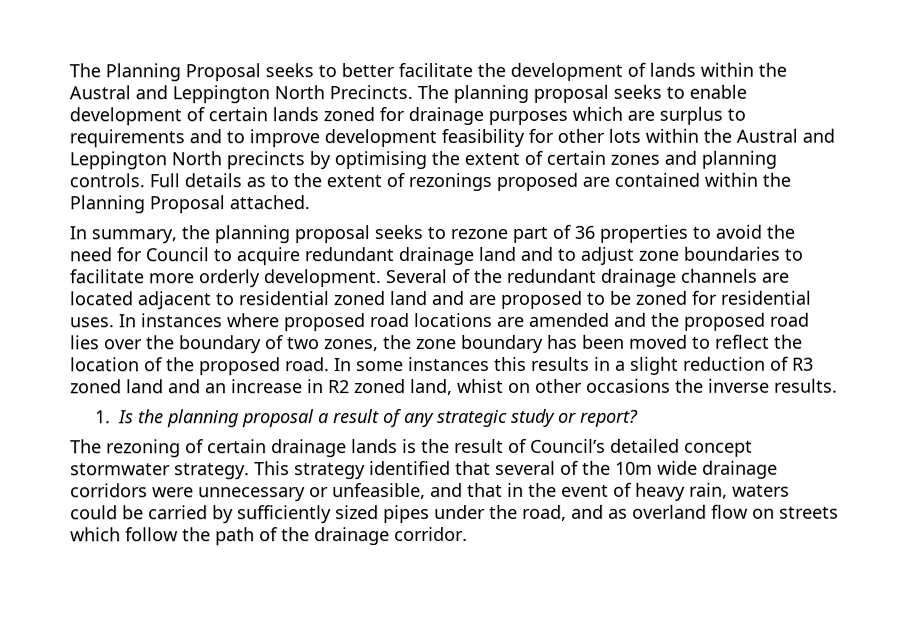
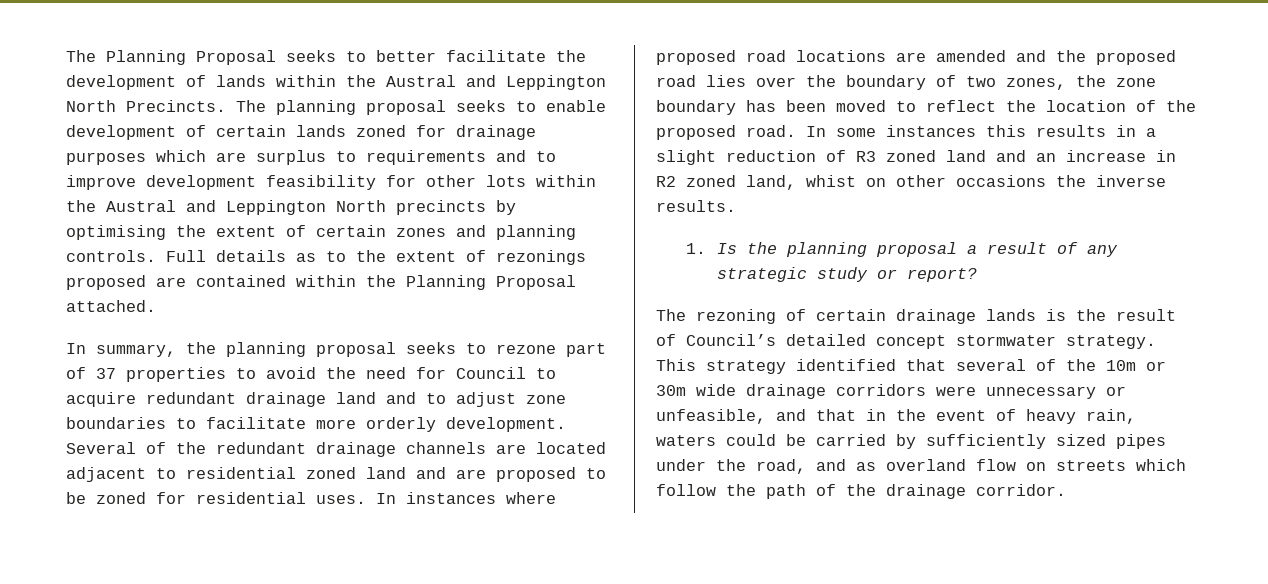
[574,225,595,239] 36 -> [96,368,116,379] 37
(653, 468) none -> [1146,361,1166,371] [656,385,686,396] or 30m

